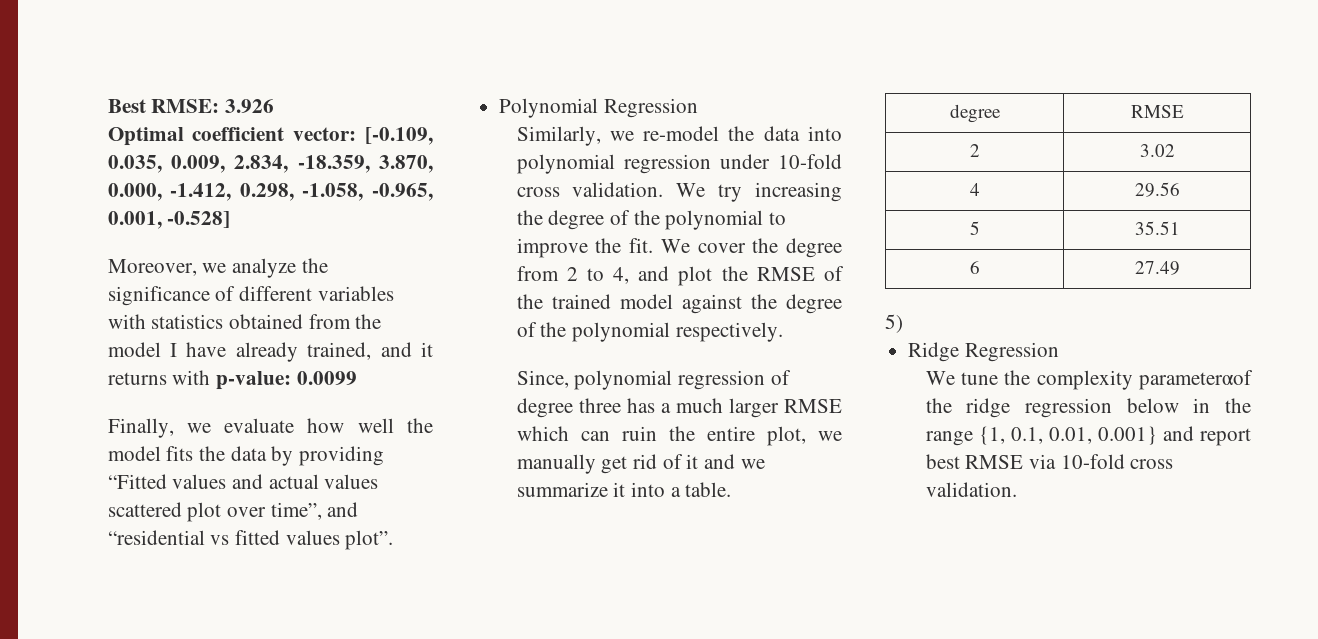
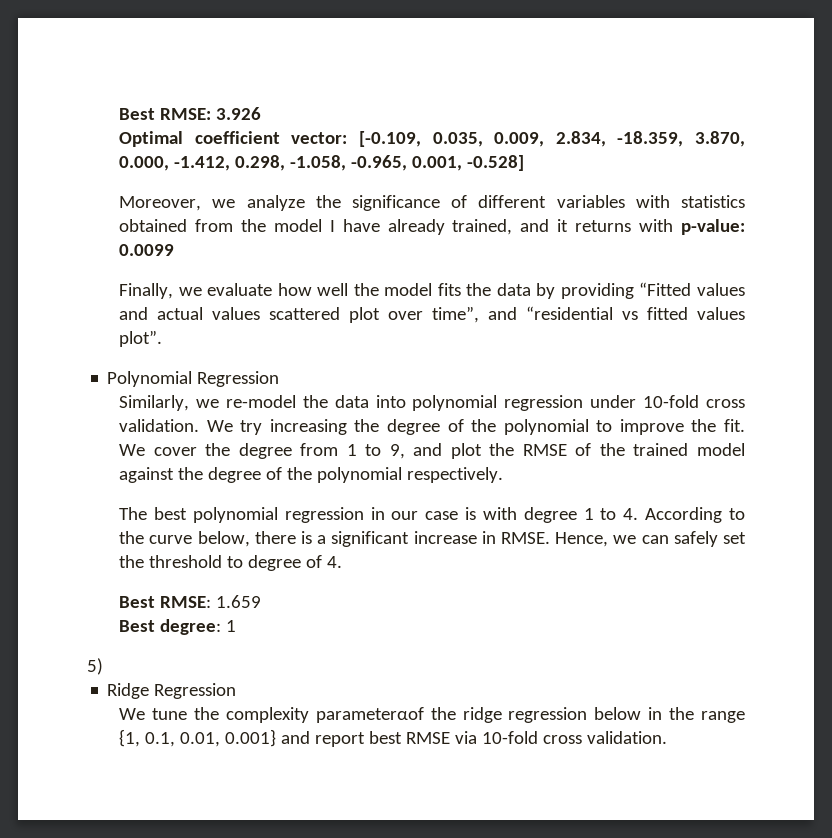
[566,267,630,284] 2 to 4, -> [346,444,405,459] 1 to 9,
[516,370,791,390] [516,398,842,418] [516,426,842,446] [516,454,765,474] [516,482,732,497] [949,104,1001,123] [1130,105,1184,118] [969,144,980,157] [1139,144,1175,157] [969,183,980,196] [1134,182,1180,197] [969,221,980,235] [1134,221,1180,235] [969,261,980,274] [1134,261,1180,275] Since, polynomial regression of degree three has a much larger RMSE which can ruin the entire plot, we manually get rid of it and we summarize it into a table. // degree | RMSE // 2 | 3.02 // 4 | 29.56 // 5 | 35.51 // 6 | 27.49 -> [119,507,745,523] [119,531,746,547] [119,555,343,571] [119,595,262,608] [119,619,237,635] The best polynomial regression in our case is with degree 1 to 4. According to the curve below, there is a significant increase in RMSE. Hence, we can safely set the threshold to degree of 4. // Best RMSE: 1.659 // Best degree: 1

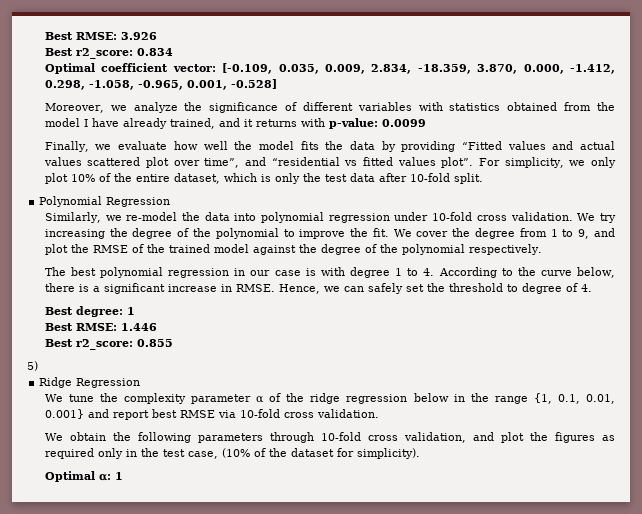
(262, 113) none -> [44,48,173,59] // Best r2_score: 0.834
(163, 338) none -> [479,157,617,168] [44,173,483,184] For simplicity, we only plot 10% of the entire dataset, which is only the test data after 10-fold split.
[160,595,262,608] [119,619,237,635] RMSE: 1.659 // Best degree: 1 -> [75,306,135,317] [44,323,157,331] [44,339,173,350] degree: 1 // Best RMSE: 1.446 // Best r2_score: 0.855
[315,707,424,723] parameterαof -> [191,393,282,404] parameter α of
(668, 737) none -> [44,432,615,443] [44,448,420,459] [44,471,123,482] // We obtain the following parameters through 10-fold cross validation, and plot the figures as required only in the test case, (10% of the dataset for simplicity). // Optimal α: 1

